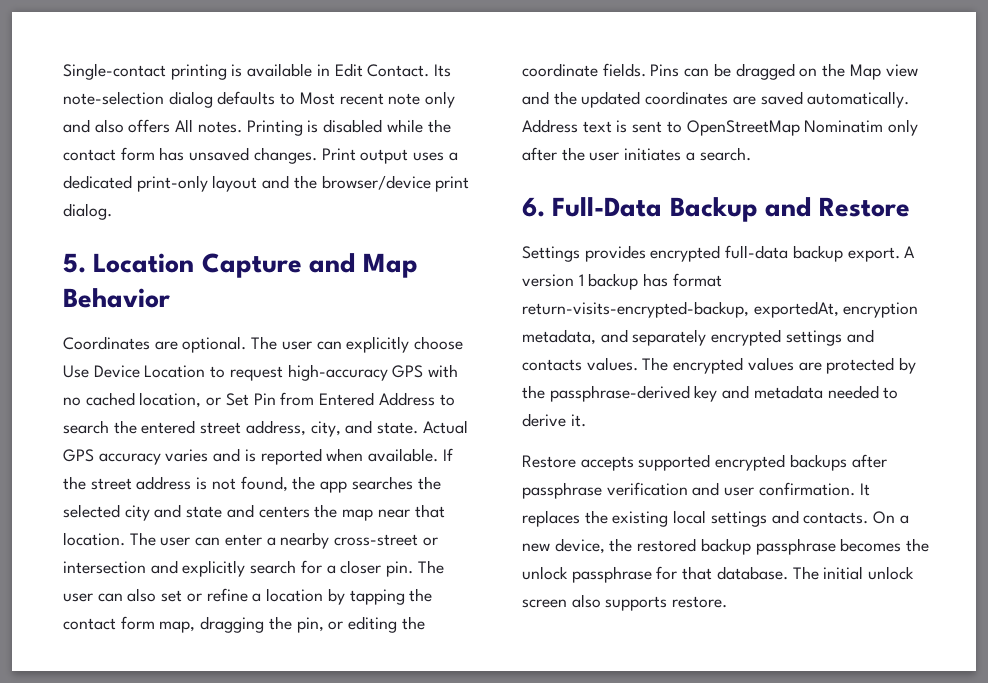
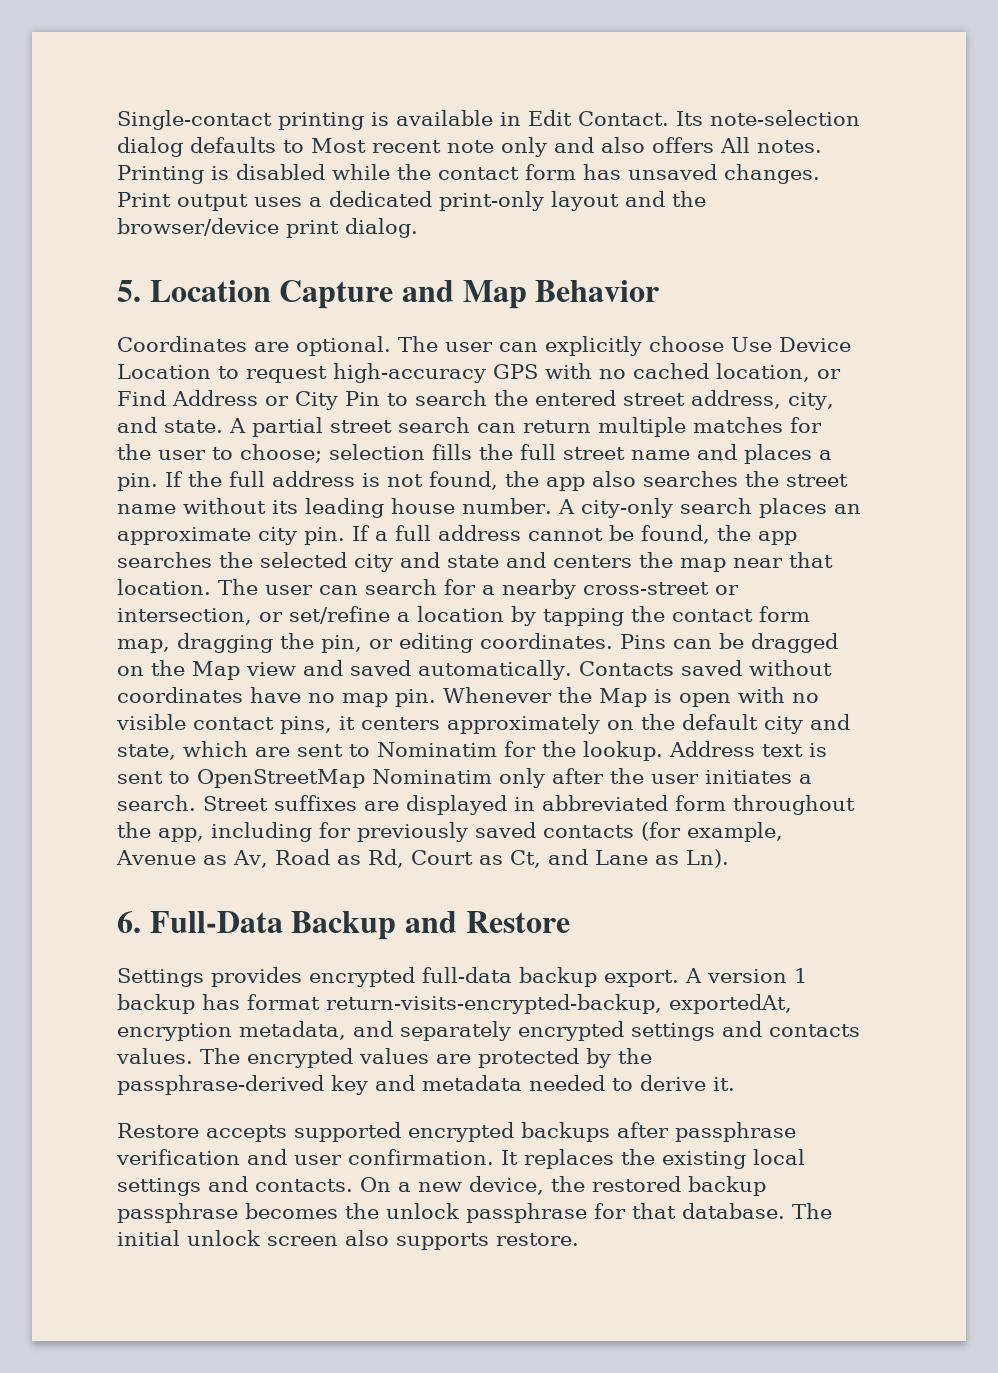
[225,392,435,406] Set Pin from Entered Address -> [117,390,380,410] Find Address or City Pin
[422,420,468,434] [63,448,439,465] Actual GPS accuracy varies and is reported when available. -> [229,417,822,437] [117,444,832,464] [117,473,158,491] A partial street search can return multiple matches for the user to choose; selection fills the full street name and places a pin.
[90,478,132,490] street -> [229,471,265,487] full
(348, 487) none -> [592,471,848,487] [117,498,861,518] [117,525,797,545] also searches the street name without its leading house number. A city-only search places an approximate city pin. If a full address cannot be found, the app
[224,534,262,546] enter -> [365,579,476,595] search for
[63,560,444,577] [63,588,248,602] intersection and explicitly search for a closer pin. The user can also set or refine -> [117,606,390,625] intersection, or set/refine
[401,616,425,630] [522,63,646,77] the coordinate fields. -> [480,633,613,649] coordinates.
[553,91,910,108] the updated coordinates are saved automatically. -> [350,660,832,680] [117,687,819,707] [116,714,850,734] [117,741,663,761] saved automatically. Contacts saved without coordinates have no map pin. Whenever the Map is open with no visible contact pins, it centers approximately on the default city and state, which are sent to Nominatim for the lookup.
(751, 154) none -> [203,795,855,815] [117,822,783,842] [116,849,729,868] Street suffixes are displayed in abbreviated form throughout the app, including for previously saved contacts (for example, Avenue as Av, Road as Rd, Court as Ct, and Lane as Ln).

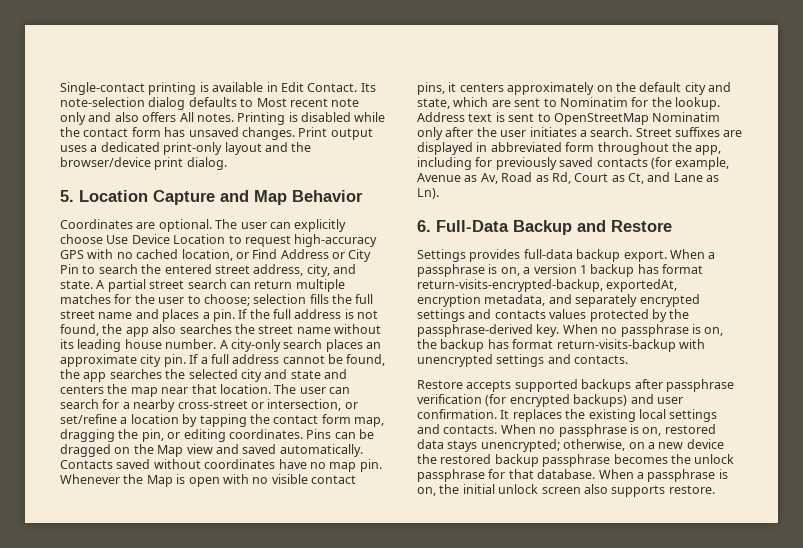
[309,967,415,987] encrypted -> (521, 255) none
[685,968,702,983] A -> [669,249,716,259] [417,264,531,277] When a passphrase is on, a
[116,1048,652,1068] [117,1075,735,1095] values. The encrypted values are protected by the passphrase-derived key and metadata needed to derive it. -> [549,309,690,322] [417,324,724,337] [417,339,705,352] [417,354,629,367] values protected by the passphrase-derived key. When no passphrase is on, the backup has format return-visits-backup with unencrypted settings and contacts.
[408,1122,514,1142] encrypted -> (578, 385) none
(240, 1157) none -> [485,394,628,407] (for encrypted backups)
[360,1177,391,1192] On -> [500,424,716,437] [417,439,645,452] When no passphrase is on, restored data stays unencrypted; otherwise, on
[469,1176,544,1195] device, -> [686,439,724,449] device
[792,1203,832,1219] The -> [598,469,728,482] [417,484,460,496] When a passphrase is on, the

